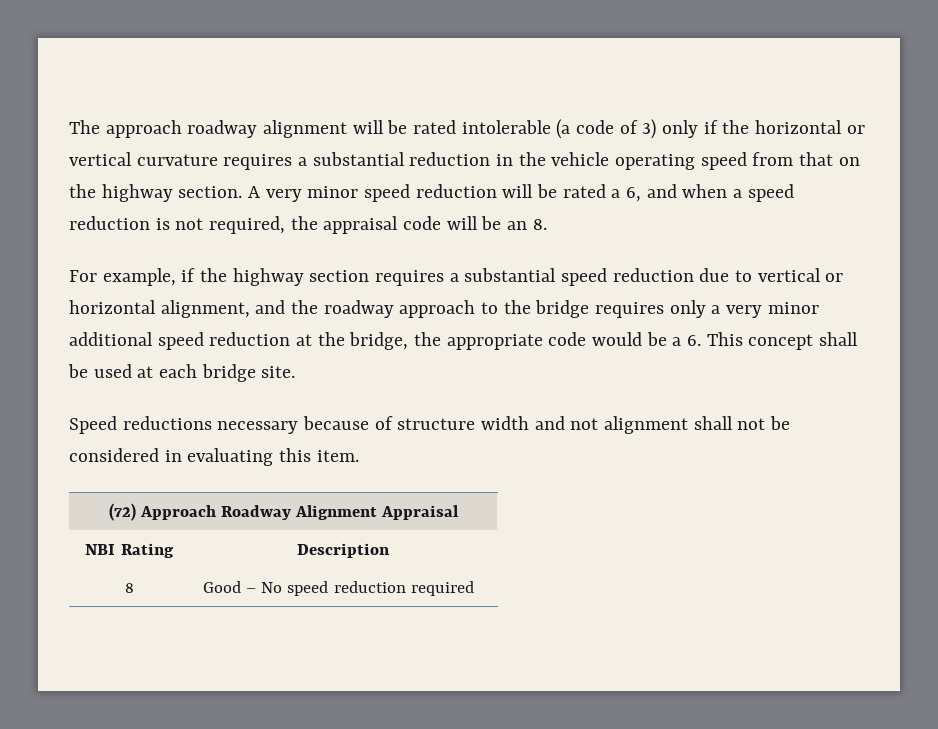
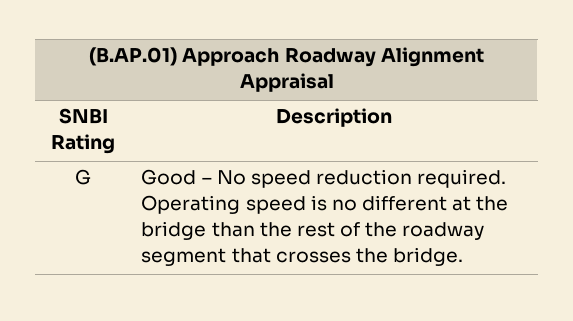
[69,119,865,139] [69,152,860,170] [69,184,794,202] [69,216,547,234] [69,268,844,286] [69,300,819,318] [69,332,859,350] [68,364,296,382] [69,416,791,434] [69,448,359,466] [108,503,136,521] The approach roadway alignment will be rated intolerable (a code of 3) only if the horizontal or vertical curvature requires a substantial reduction in the vehicle operating speed from that on the highway section. A very minor speed reduction will be rated a 6, and when a speed reduction is not required, the appraisal code will be an 8. // For example, if the highway section requires a substantial speed reduction due to vertical or horizontal alignment, and the roadway approach to the bridge requires only a very minor additional speed reduction at the bridge, the appropriate code would be a 6. This concept shall be used at each bridge site. // Speed reductions necessary because of structure width and not alignment shall not be considered in evaluating this item. // (72) -> [89,47,178,66] (B.AP.01)
[85,544,116,555] NBI -> [58,108,108,124] SNBI
[124,583,134,593] 8 -> [75,169,91,185] G
[410,581,474,596] required -> [417,169,507,188] [141,195,509,214] [141,221,485,240] [141,247,464,266] required. Operating speed is no different at the bridge than the rest of the roadway segment that crosses the bridge.

